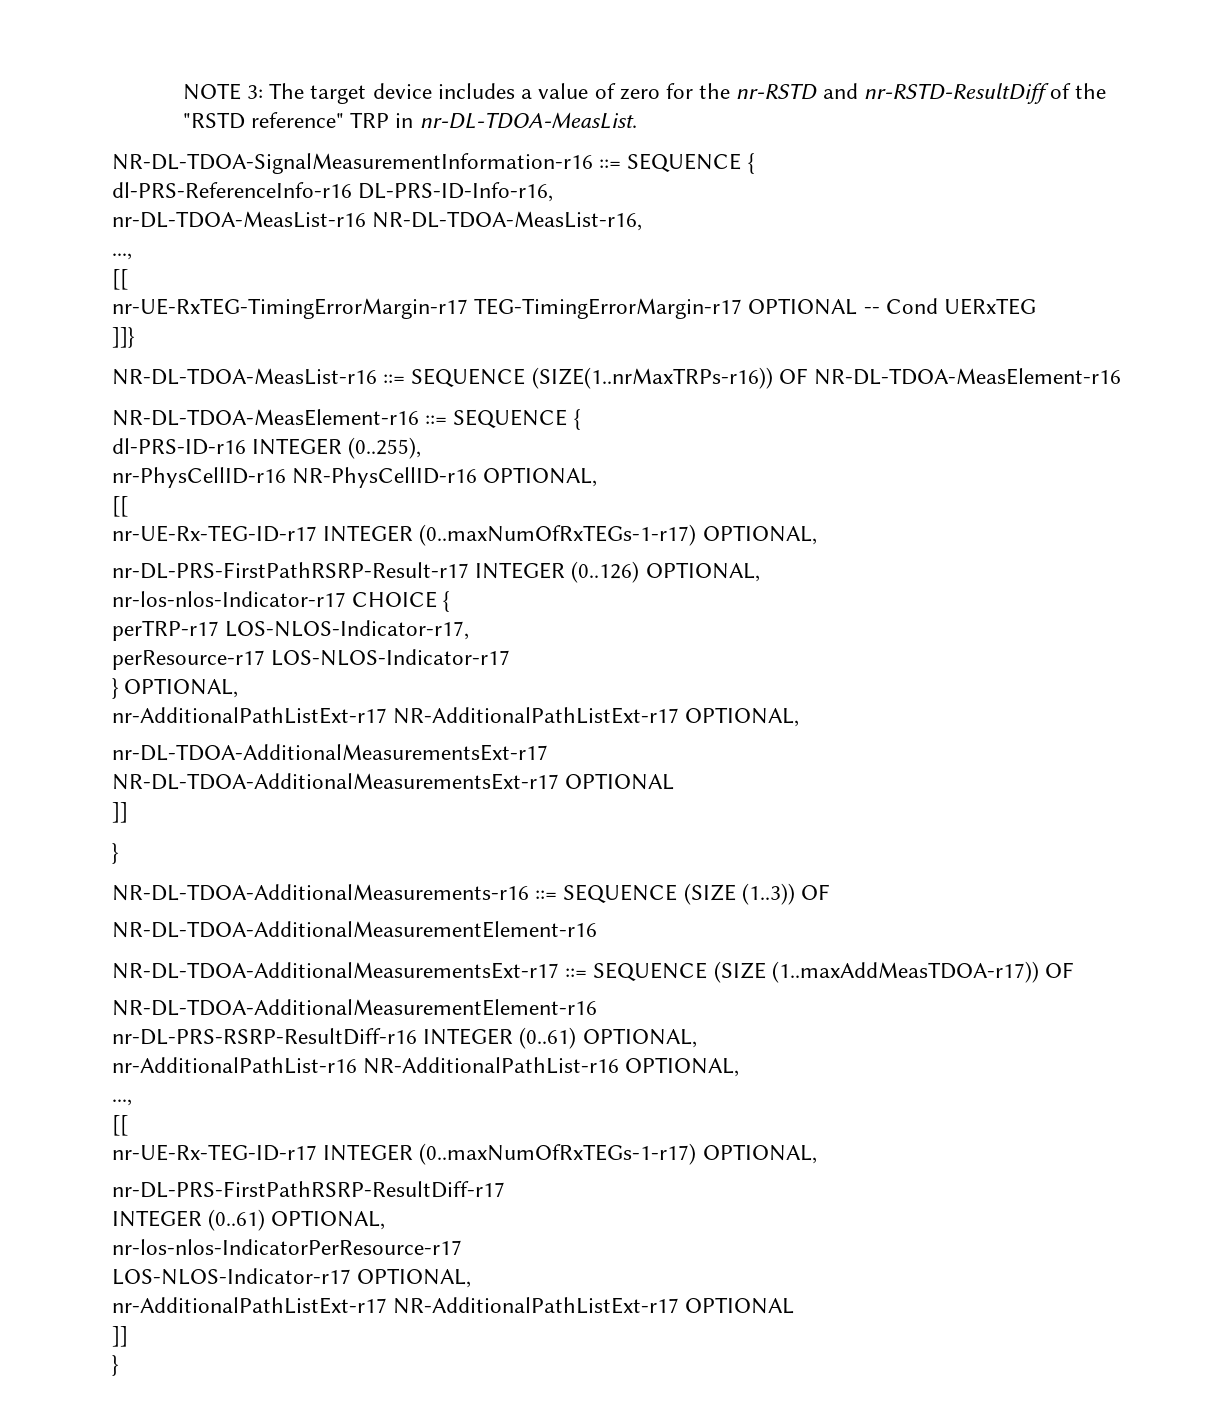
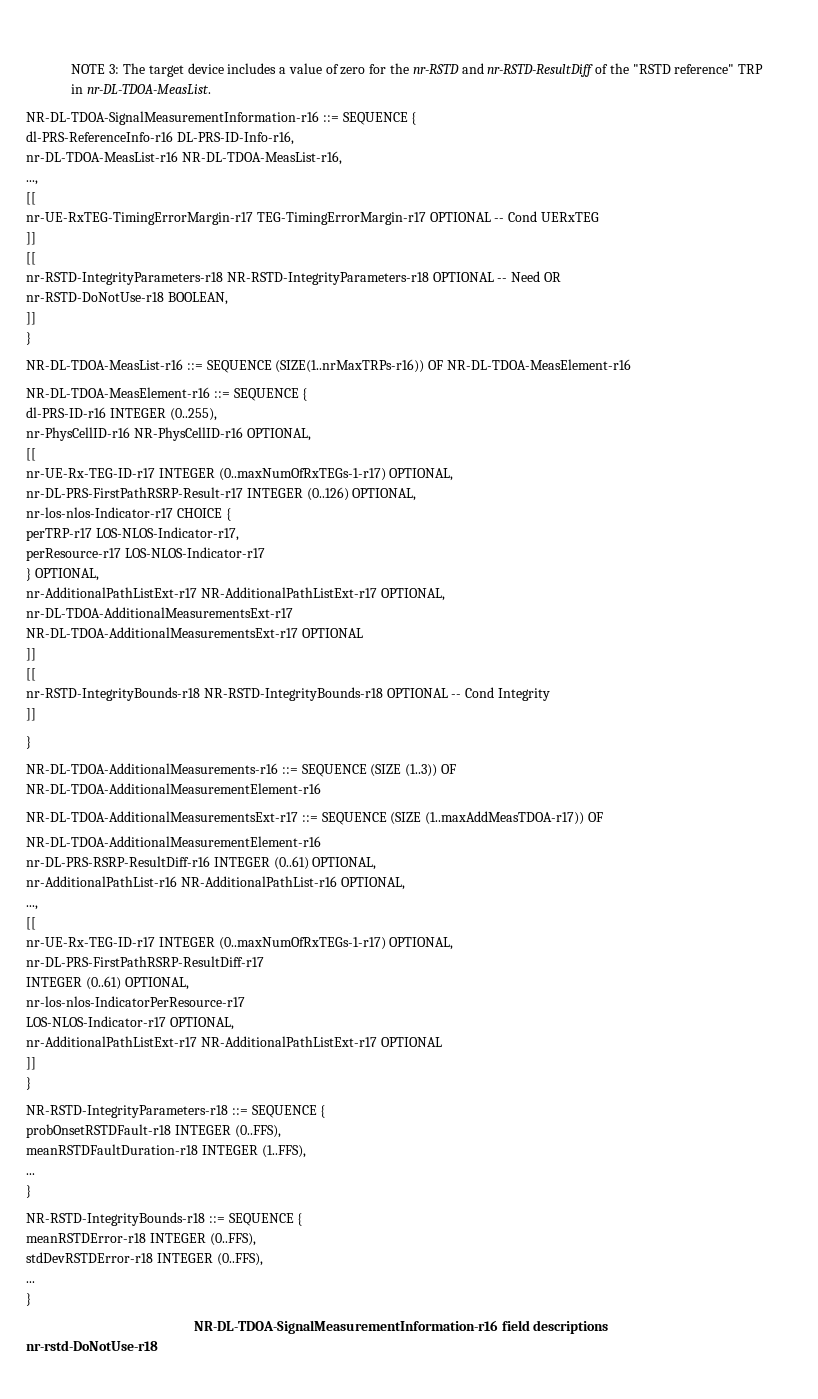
[112,327,135,348] ]]} -> [26,232,36,245] [26,252,36,265] [26,271,561,285] [26,292,228,305] [26,312,36,325] [26,332,31,345] ]] // [[ // nr-RSTD-IntegrityParameters-r18 NR-RSTD-IntegrityParameters-r18 OPTIONAL -- Need OR // nr-RSTD-DoNotUse-r18 BOOLEAN, // ]] // }
(128, 812) none -> [26,668,36,681] [26,687,550,701] [26,708,36,721] // [[ // nr-RSTD-IntegrityBounds-r18 NR-RSTD-IntegrityBounds-r18 OPTIONAL -- Cond Integrity // ]]
(119, 1365) none -> [26,1105,326,1118] [26,1124,281,1138] [26,1144,306,1158] [26,1173,35,1175] [26,1185,31,1198] [26,1212,303,1226] [26,1233,256,1246] [26,1252,263,1266] [26,1281,35,1283] [26,1293,31,1306] [193,1320,609,1334] [26,1340,158,1351] // NR-RSTD-IntegrityParameters-r18 ::= SEQUENCE { // probOnsetRSTDFault-r18 INTEGER (0..FFS), // meanRSTDFaultDuration-r18 INTEGER (1..FFS), // ... // } // NR-RSTD-IntegrityBounds-r18 ::= SEQUENCE { // meanRSTDError-r18 INTEGER (0..FFS), // stdDevRSTDError-r18 INTEGER (0..FFS), // ... // } // NR-DL-TDOA-SignalMeasurementInformation-r16 field descriptions // nr-rstd-DoNotUse-r18

